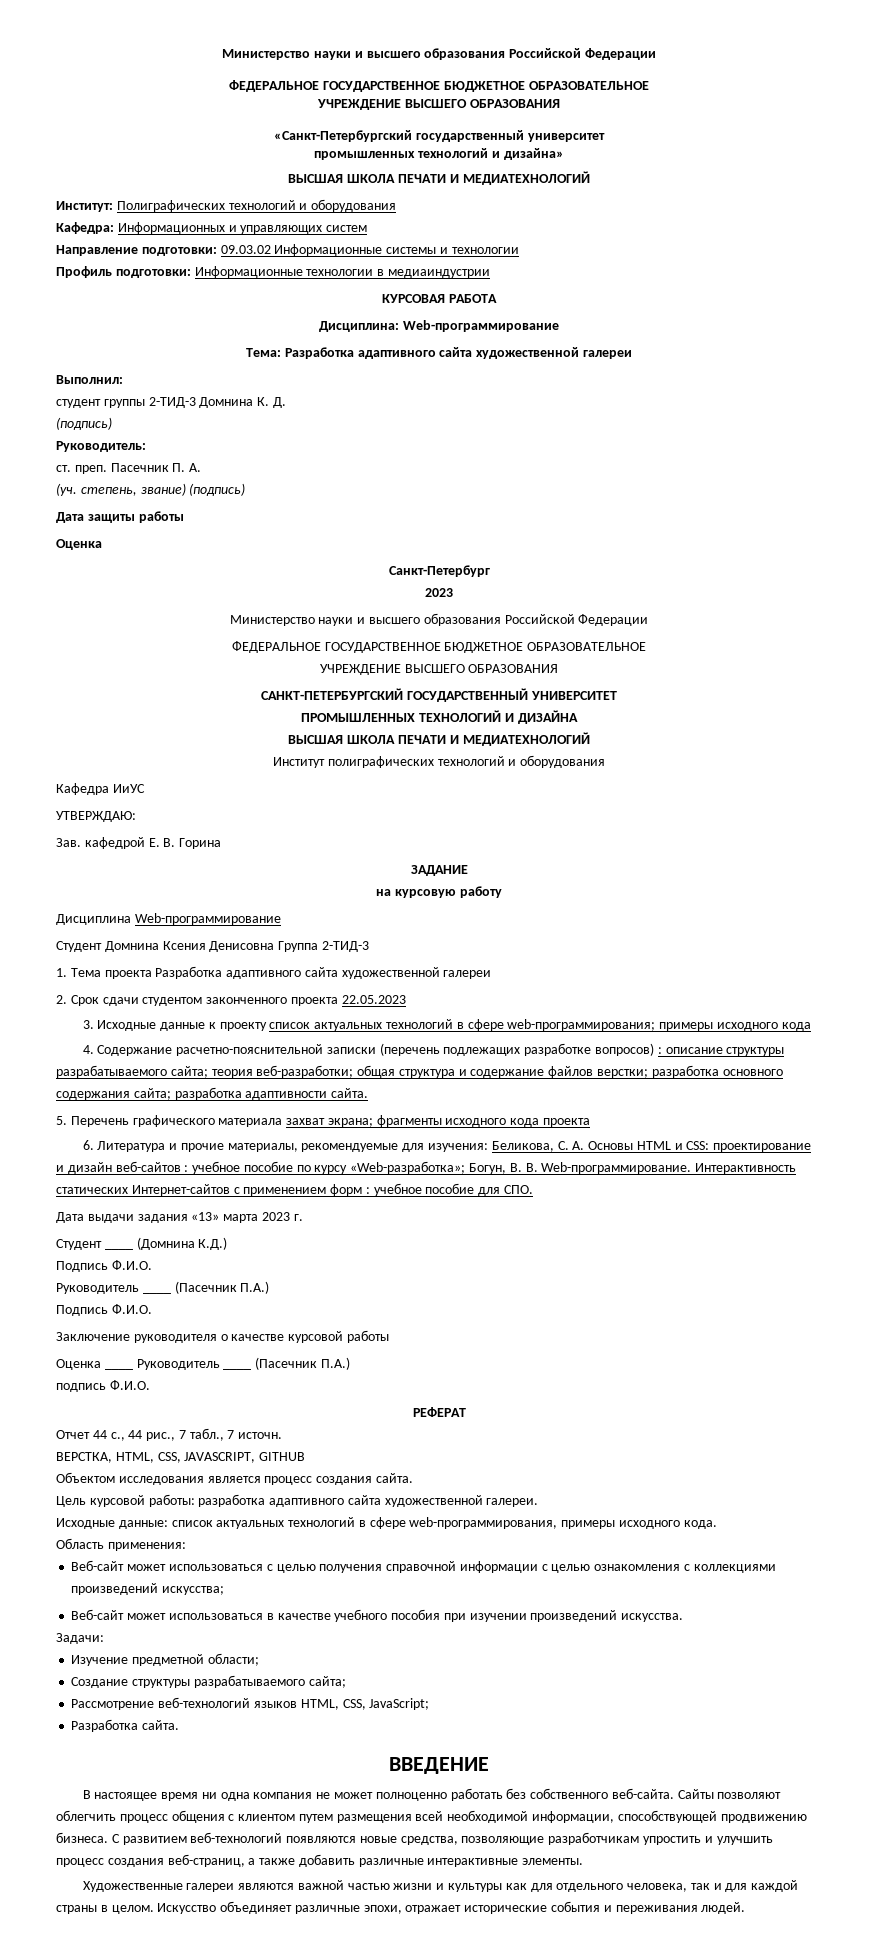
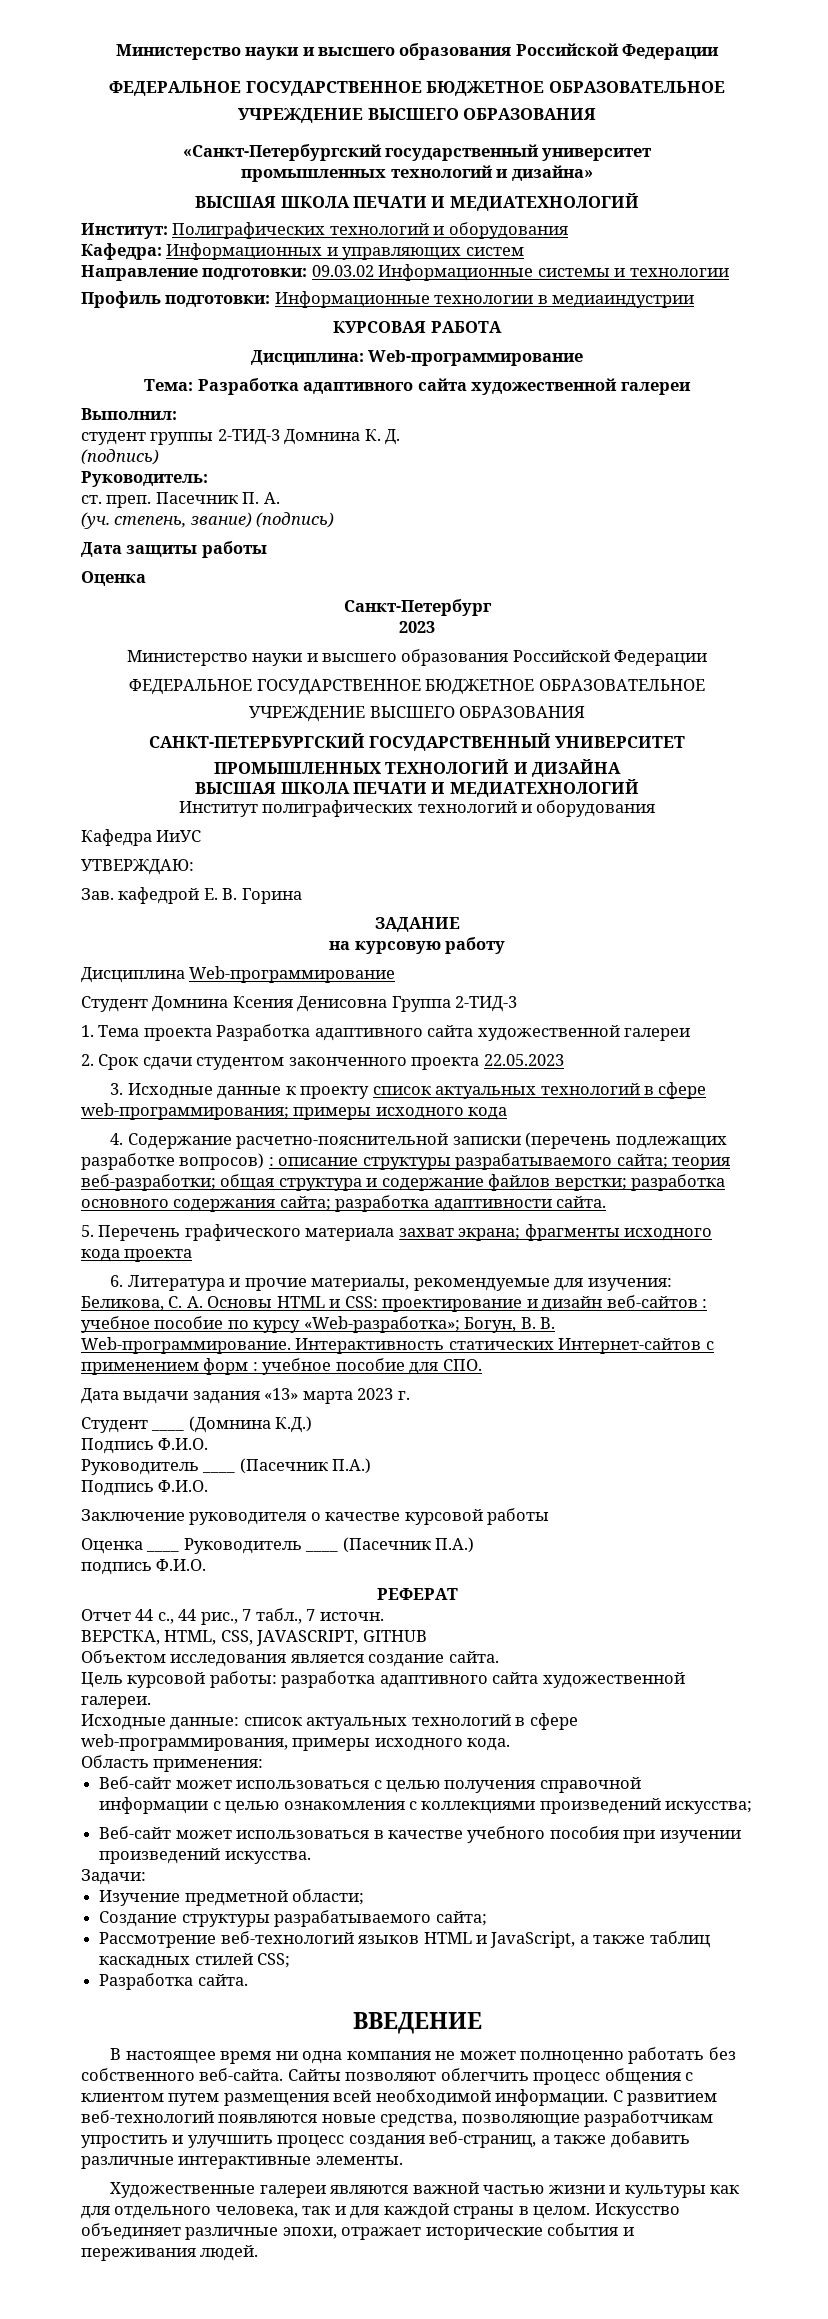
[264,1476,373,1485] процесс создания -> [368,1654,445,1667] создание
[300,1698,430,1710] HTML, CSS, JavaScript; -> [423,1931,710,1948] [99,1953,291,1969] HTML и JavaScript, а также таблиц каскадных стилей CSS;
[532,1810,807,1823] [56,1832,108,1843] информации, способствующей продвижению бизнеса. -> [495,2089,609,2106] информации.

